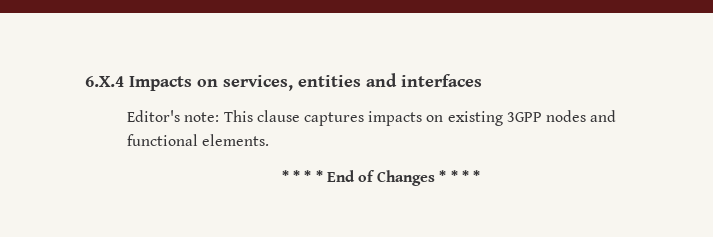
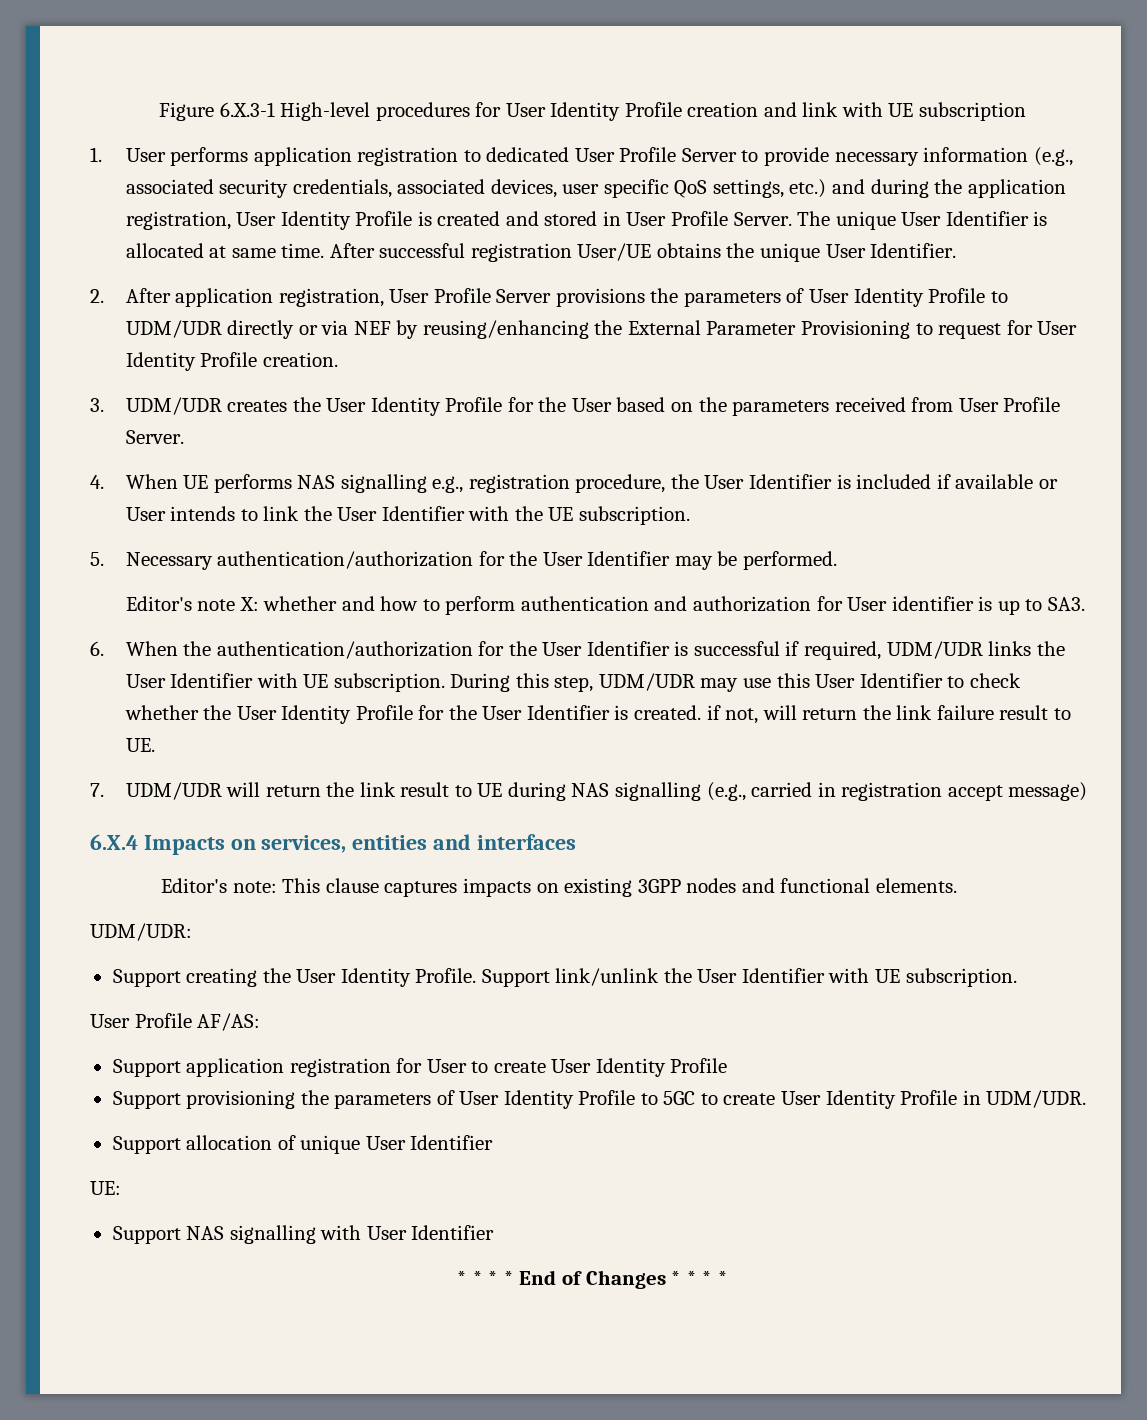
(85, 81) none -> [159,102,1026,121] [90,147,1073,166] [125,179,1066,198] [125,211,1048,230] [125,243,957,262] [90,288,1008,307] [125,320,1078,339] [125,352,338,371] [90,397,1061,416] [125,430,184,444] [90,474,1058,493] [125,506,690,525] [90,551,837,570] [125,596,1085,615] [90,641,1065,660] [125,673,1021,692] [124,705,1071,724] [125,738,155,752] [90,782,1088,801] Figure 6.X.3-1 High-level procedures for User Identity Profile creation and link with UE subscription // 1. User performs application registration to dedicated User Profile Server to provide necessary information (e.g., associated security credentials, associated devices, user specific QoS settings, etc.) and during the application registration, User Identity Profile is created and stored in User Profile Server. The unique User Identifier is allocated at same time. After successful registration User/UE obtains the unique User Identifier. // 2. After application registration, User Profile Server provisions the parameters of User Identity Profile to UDM/UDR directly or via NEF by reusing/enhancing the External Parameter Provisioning to request for User Identity Profile creation. // 3. UDM/UDR creates the User Identity Profile for the User based on the parameters received from User Profile Server. // 4. When UE performs NAS signalling e.g., registration procedure, the User Identifier is included if available or User intends to link the User Identifier with the UE subscription. // 5. Necessary authentication/authorization for the User Identifier may be performed. // Editor's note X: whether and how to perform authentication and authorization for User identifier is up to SA3. // 6. When the authentication/authorization for the User Identifier is successful if required, UDM/UDR links the User Identifier with UE subscription. During this step, UDM/UDR may use this User Identifier to check whether the User Identity Profile for the User Identifier is created. if not, will return the link failure result to UE. // 7. UDM/UDR will return the link result to UE during NAS signalling (e.g., carried in registration accept message) //
(270, 140) none -> [90,923,192,941] [112,968,1017,987] [90,1013,261,1031] [112,1058,728,1077] [112,1090,1087,1109] [112,1135,494,1154] [90,1181,121,1195] [112,1225,495,1244] // UDM/UDR: // Support creating the User Identity Profile. Support link/unlink the User Identifier with UE subscription. // User Profile AF/AS: // Support application registration for User to create User Identity Profile // Support provisioning the parameters of User Identity Profile to 5GC to create User Identity Profile in UDM/UDR. // Support allocation of unique User Identifier // UE: // Support NAS signalling with User Identifier

